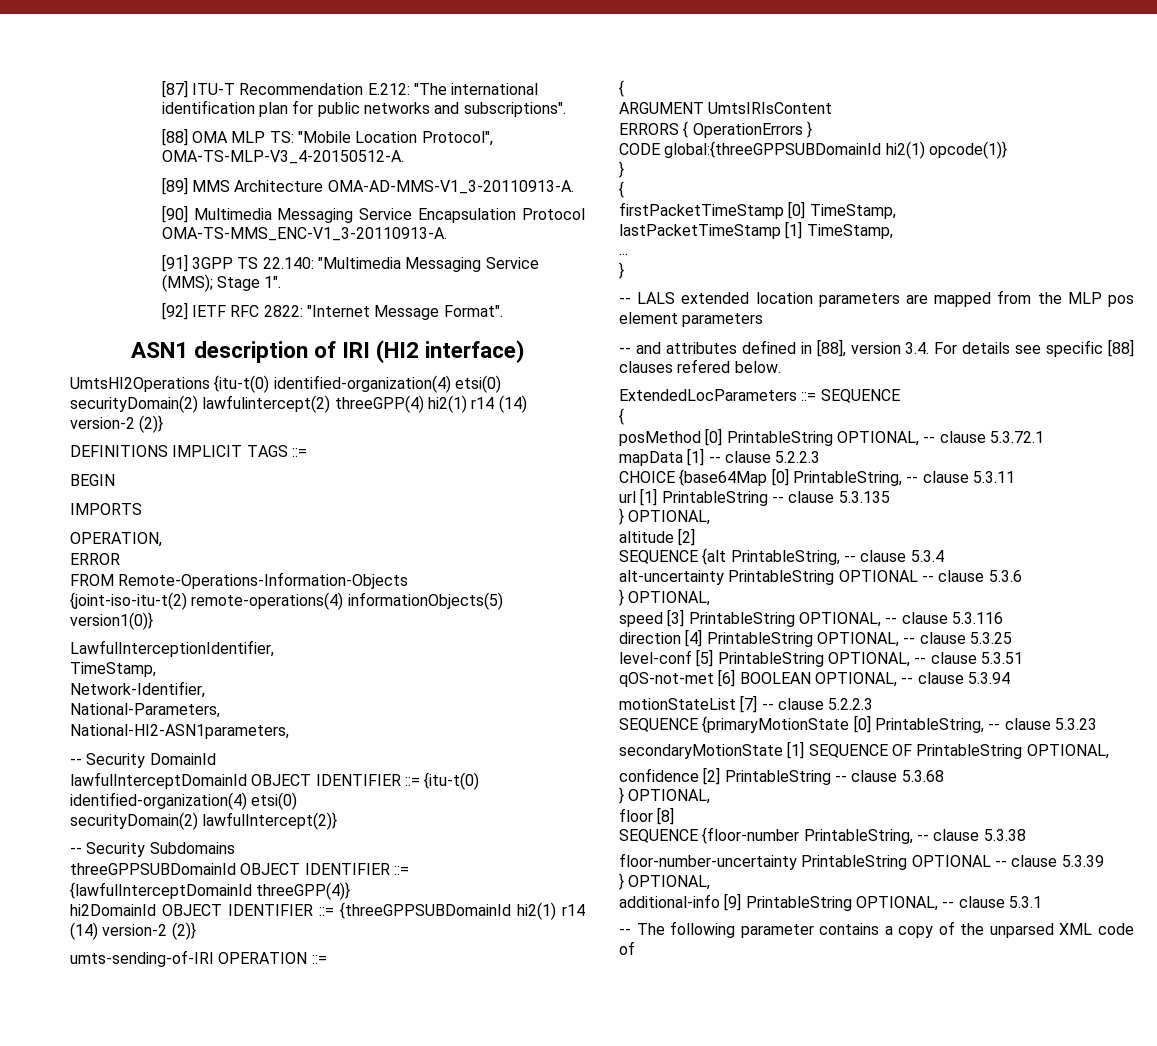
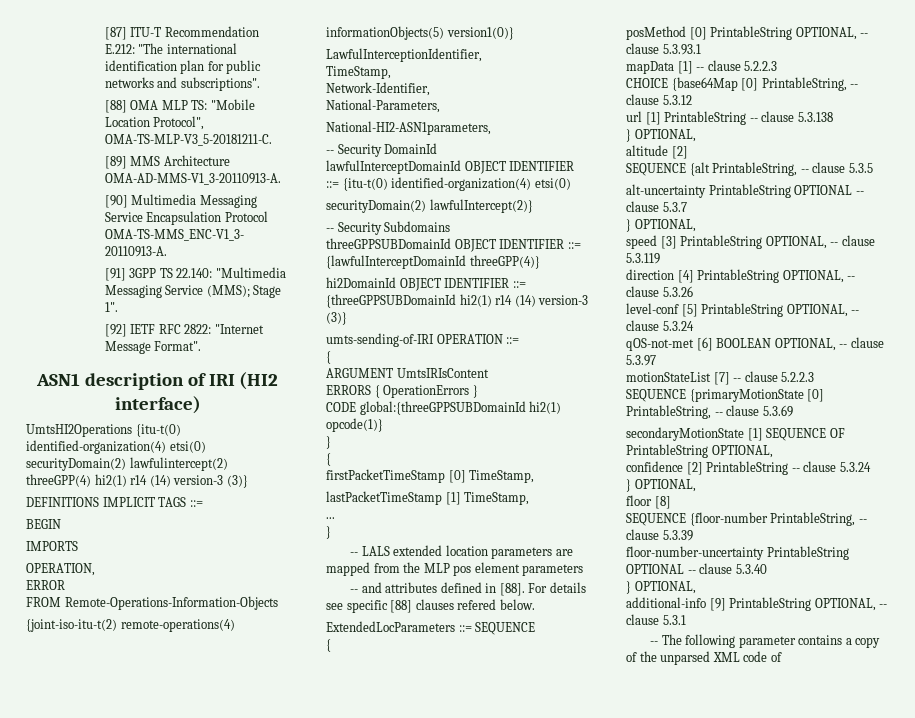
[161,150,404,164] OMA-TS-MLP-V3_4-20150512-A. -> [104,134,272,146] OMA-TS-MLP-V3_5-20181211-C.
[70,415,164,433] version-2 (2)} -> [173,475,248,488] version-3 (3)}
[102,922,196,940] version-2 (2)} -> [538,295,589,305] [326,312,347,325] version-3 (3)}
[816,339,930,357] [88], version 3.4. -> [499,583,525,596] [88].
[989,431,1044,443] 5.3.72.1 -> [662,44,701,55] 5.3.93.1
[972,471,1015,483] 5.3.11 -> [662,95,692,105] 5.3.12
[838,491,890,503] 5.3.135 -> [797,112,833,122] 5.3.138
[910,550,944,562] 5.3.4 -> [848,163,873,173] 5.3.5
[988,570,1022,582] 5.3.6 -> [662,202,687,212] 5.3.7
[951,612,1003,624] 5.3.116 -> [626,253,660,264] 5.3.119
[969,632,1012,644] 5.3.25 -> [662,286,693,297] 5.3.26
[980,652,1023,664] 5.3.51 -> [662,321,694,331] 5.3.24
[967,672,1010,684] 5.3.94 -> [626,355,656,366] 5.3.97
[1054,718,1097,730] 5.3.23 -> [762,405,793,417] 5.3.69
[901,770,944,782] 5.3.68 -> [839,462,871,472] 5.3.24
[983,829,1026,841] 5.3.38 -> [662,530,693,541] 5.3.39
[1061,855,1104,867] 5.3.39 -> [735,564,767,574] 5.3.40

